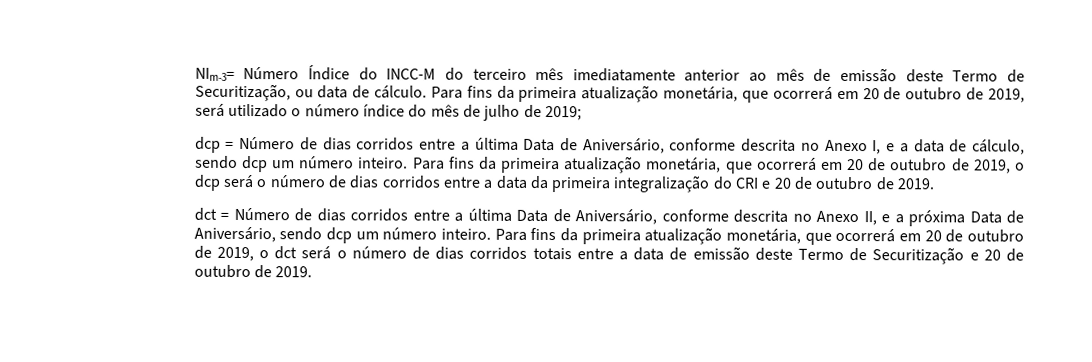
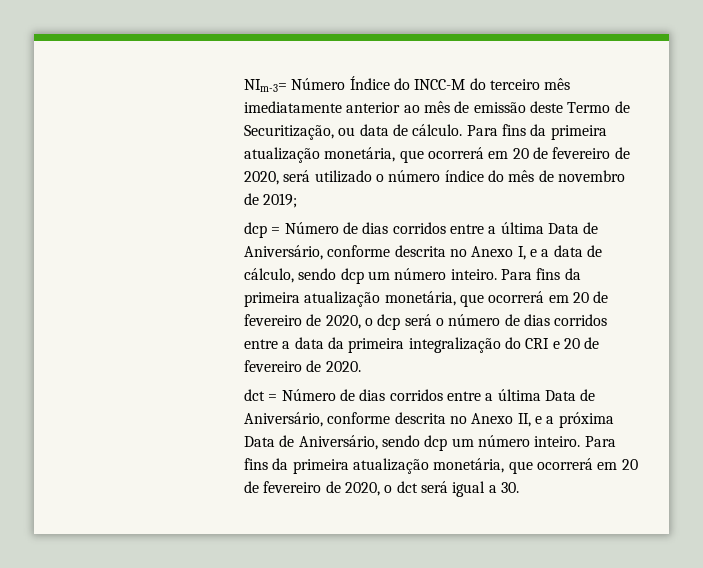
[905,87,1025,103] outubro de 2019, -> [552,147,630,159] [244,171,280,185] fevereiro de 2020,
[483,104,521,121] julho -> [557,170,625,182] novembro
[890,158,1011,174] outubro de 2019, -> [244,314,361,329] fevereiro de 2020,
[815,176,936,191] outubro de 2019. -> [244,360,361,372] fevereiro de 2020.
[967,229,1025,243] [193,245,1024,265] [193,264,313,279] outubro de 2019, o dct será o número de dias corridos totais entre a data de emissão deste Termo de Securitização e 20 de outubro de 2019. -> [263,481,519,497] fevereiro de 2020, o dct será igual a 30.

